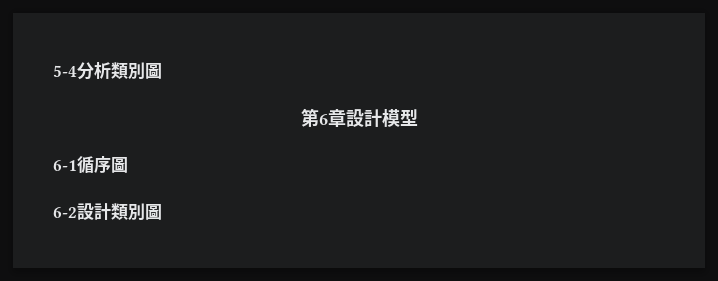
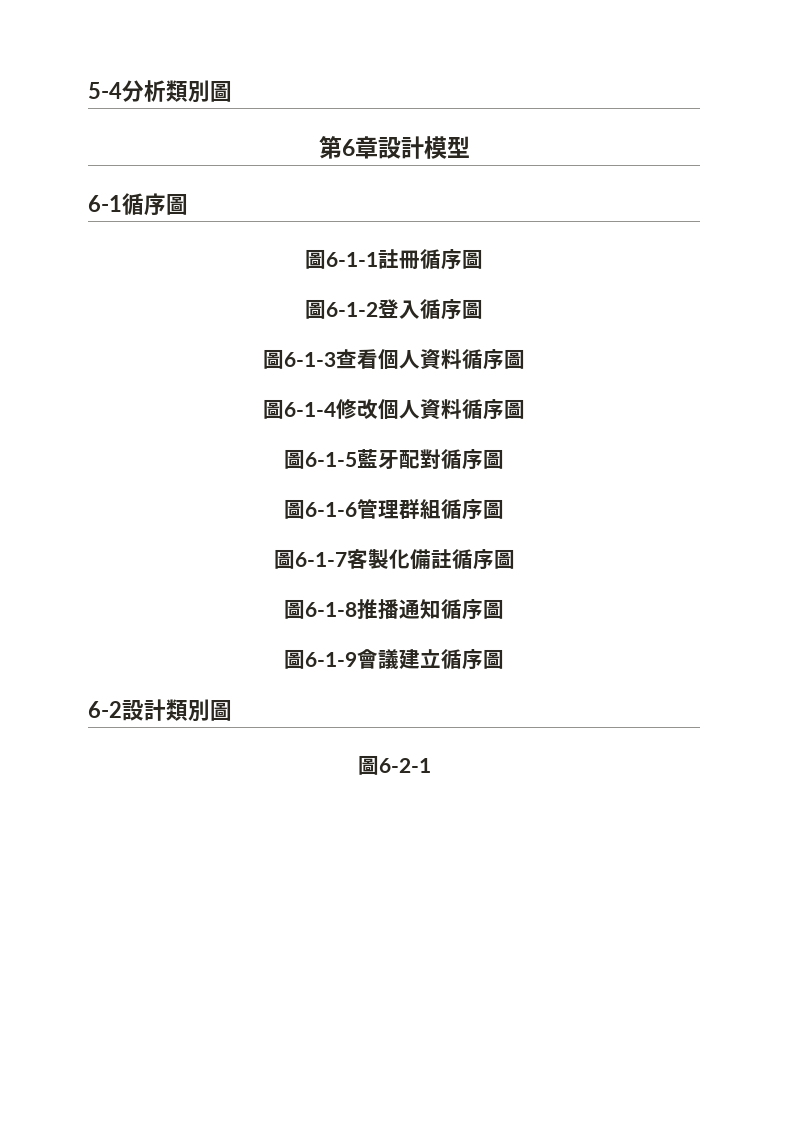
(128, 165) none -> [305,249,483,270] [305,299,483,320] [263,349,525,370] [263,399,525,420] [284,449,504,470] [284,499,504,520] [273,549,515,570] [284,599,504,620] [284,649,504,670] // 圖6-1-1註冊循序圖 // 圖6-1-2登入循序圖 // 圖6-1-3查看個人資料循序圖 // 圖6-1-4修改個人資料循序圖 // 圖6-1-5藍牙配對循序圖 // 圖6-1-6管理群組循序圖 // 圖6-1-7客製化備註循序圖 // 圖6-1-8推播通知循序圖 // 圖6-1-9會議建立循序圖
(162, 212) none -> [357,755,431,775] // 圖6-2-1

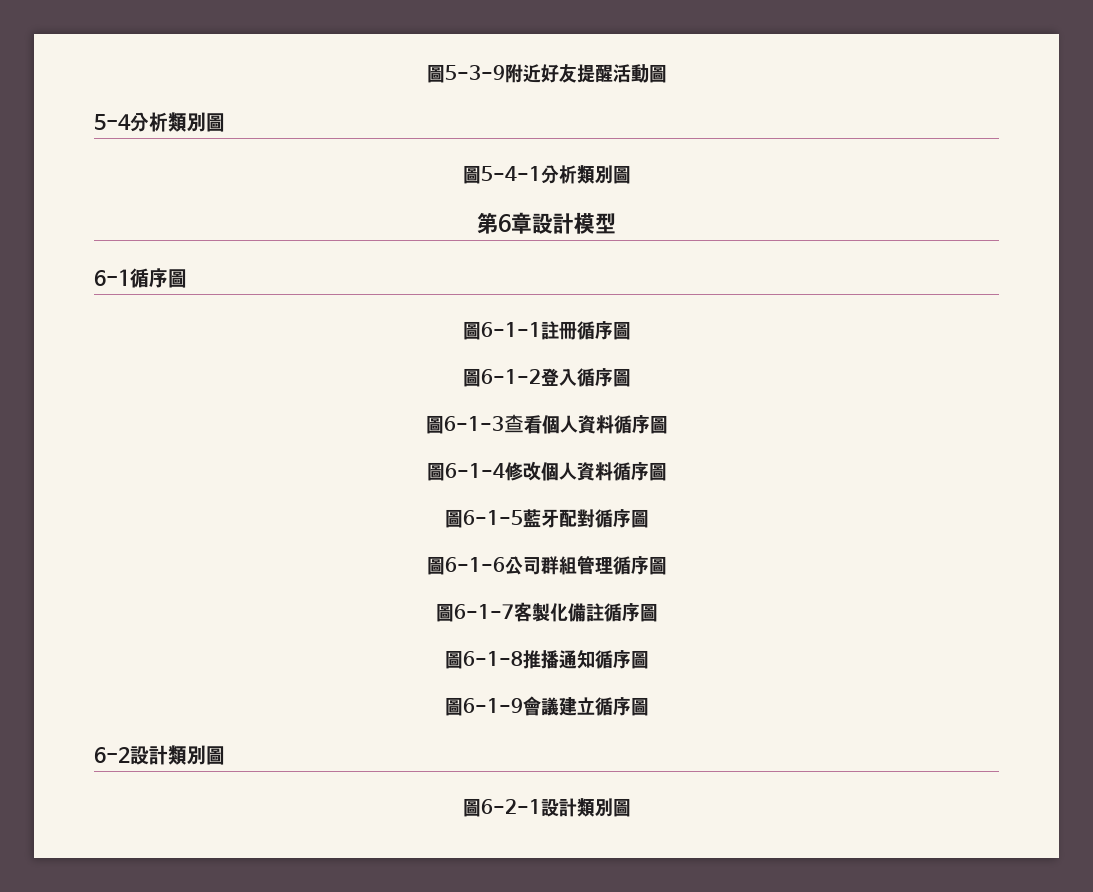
(88, 90) none -> [426,63,667,83] 圖5-3-9附近好友提醒活動圖 //
(232, 91) none -> [462,165,631,184] // 圖5-4-1分析類別圖
[357,499,441,519] 管理群組 -> [504,555,613,575] 公司群組管理
(431, 765) none -> [540,798,631,817] 設計類別圖

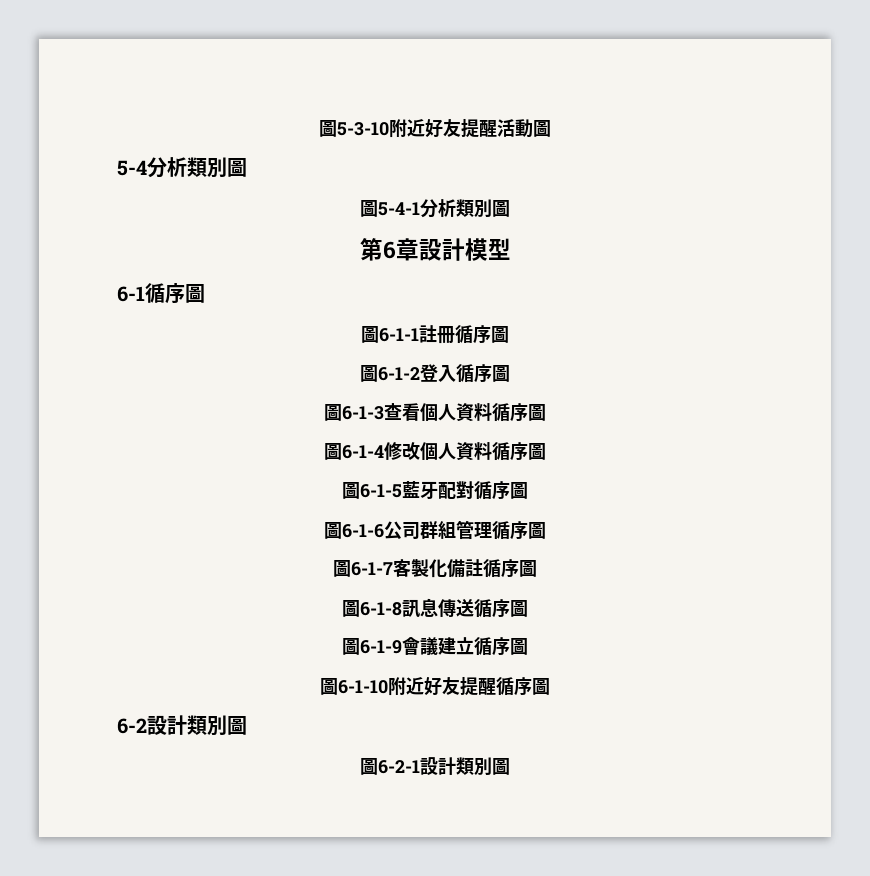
[426,64,505,83] 圖5-3-9 -> [319,120,389,137] 圖5-3-10
[522,649,595,669] 推播通知 -> [402,598,474,618] 訊息傳送
(649, 706) none -> [320,676,550,696] // 圖6-1-10附近好友提醒循序圖

